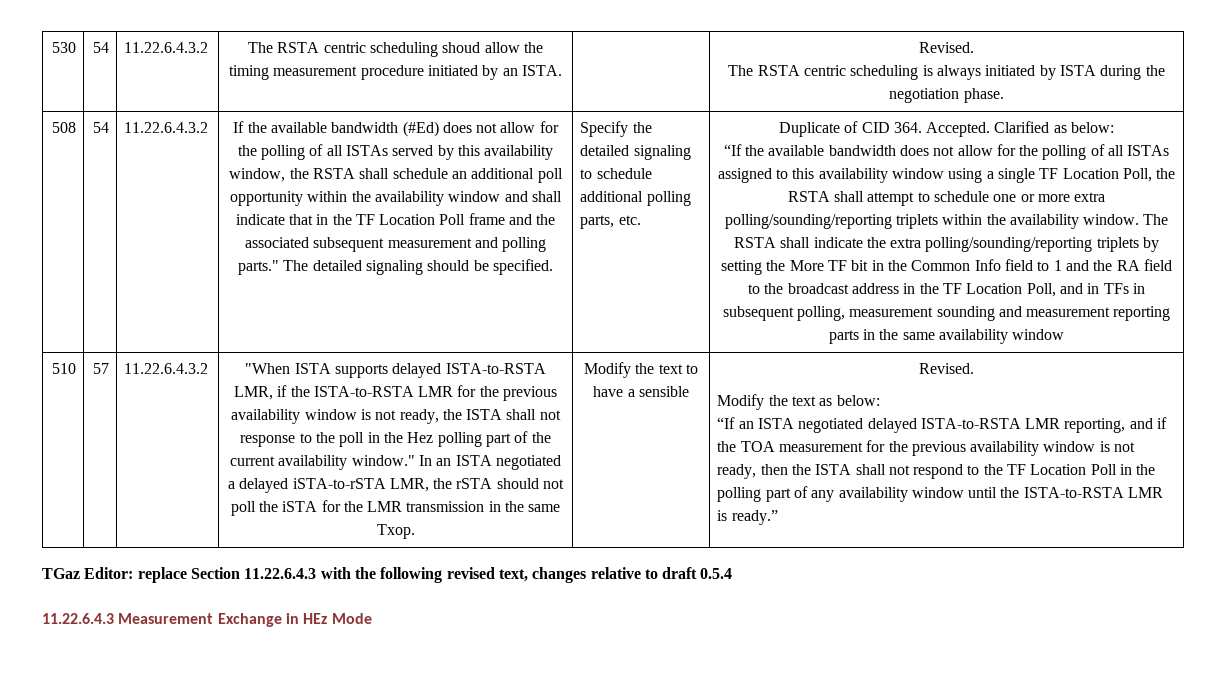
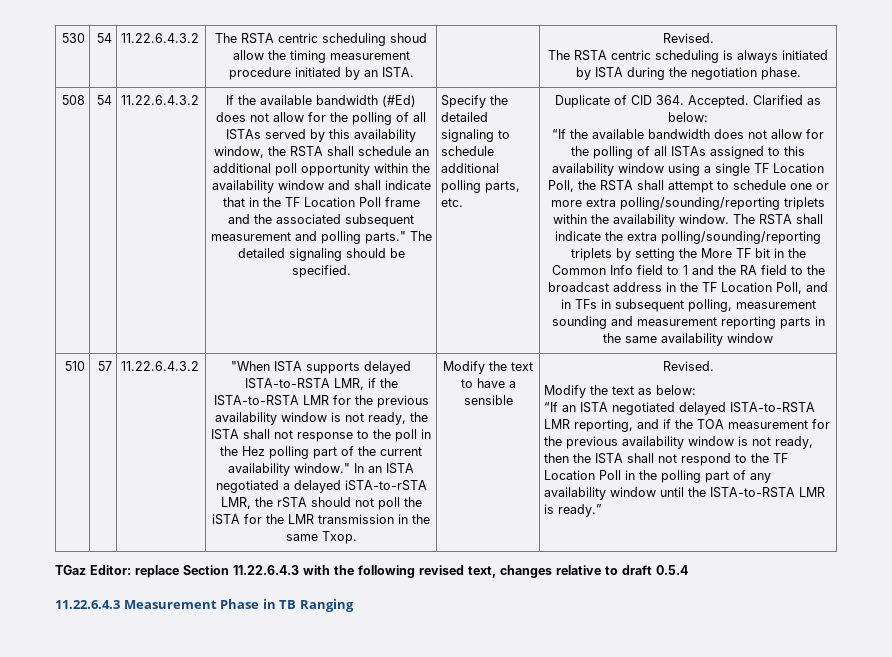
[217,613,372,627] Exchange in HEz Mode -> [220,599,354,612] Phase in TB Ranging

